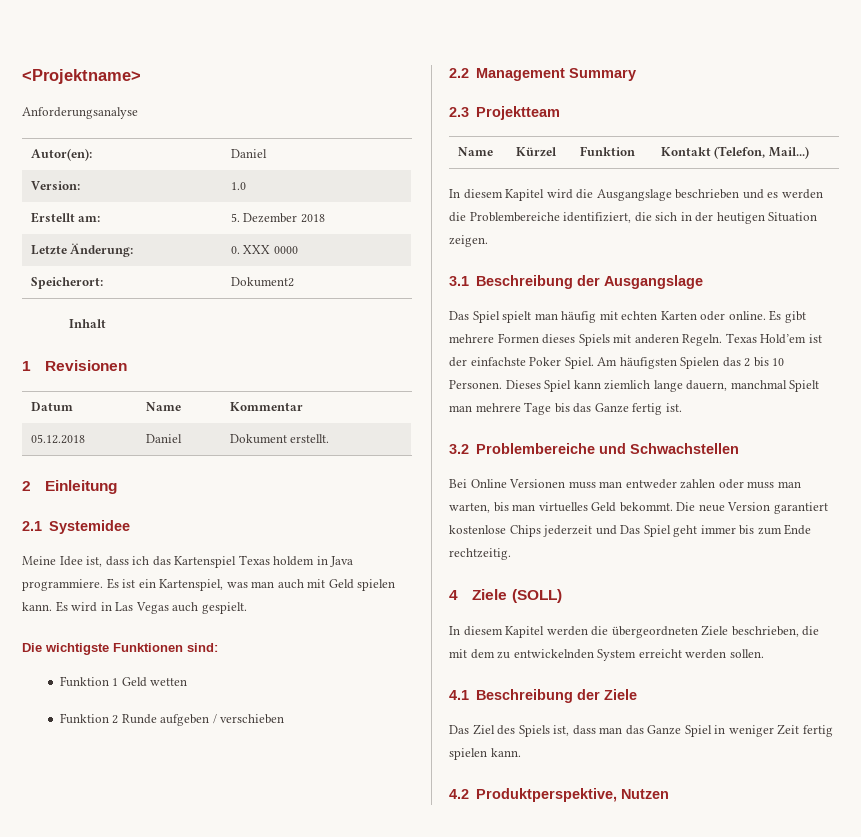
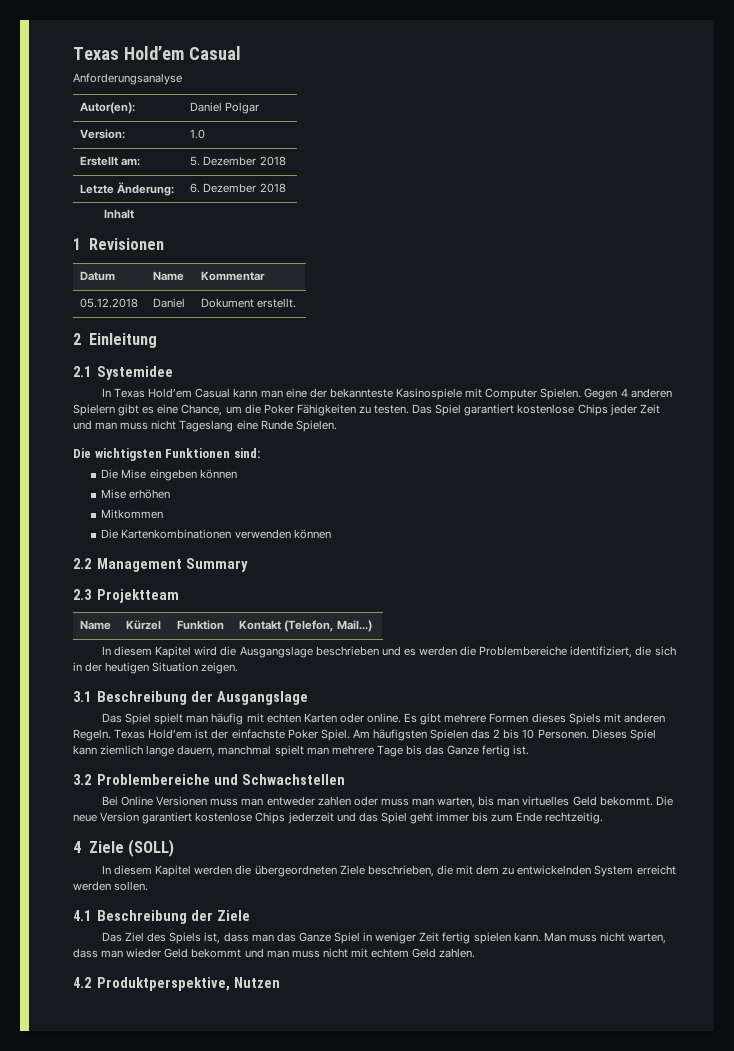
[22,69,141,84] <Projektname> -> [73,46,241,60] Texas Hold’em Casual
(267, 153) none -> [225,102,260,114] Polgar
[230,245,298,254] [30,277,103,289] [230,277,294,287] 0. XXX 0000 // Speicherort: | Dokument2 -> [190,183,286,193] 6. Dezember 2018
[22,555,354,568] [22,578,396,591] [22,601,247,614] [22,643,109,655] Meine Idee ist, dass ich das Kartenspiel Texas holdem in Java programmiere. Es ist ein Kartenspiel, was man auch mit Geld spielen kann. Es wird in Las Vegas auch gespielt. // Die wichtigste -> [102,388,672,400] [73,404,660,416] [73,420,337,432] [73,448,162,461] In Texas Hold’em Casual kann man eine der bekannteste Kasinospiele mit Computer Spielen. Gegen 4 anderen Spielern gibt es eine Chance, um die Poker Fähigkeiten zu testen. Das Spiel garantiert kostenlose Chips jeder Zeit und man muss nicht Tageslang eine Runde Spielen. // Die wichtigsten
[59,676,188,687] [59,713,285,726] Funktion 1 Geld wetten // Funktion 2 Runde aufgeben / verschieben -> [101,469,237,481] [101,489,171,499] [101,509,164,519] [101,529,331,539] Die Mise eingeben können // Mise erhöhen // Mitkommen // Die Kartenkombinationen verwenden können
[789,380,820,392] Spielt -> [274,745,304,757] spielt
[620,525,641,534] Das -> [358,812,378,822] das
(521, 752) none -> [543,932,667,944] [73,948,476,958] Man muss nicht warten, dass man wieder Geld bekommt und man muss nicht mit echtem Geld zahlen.

